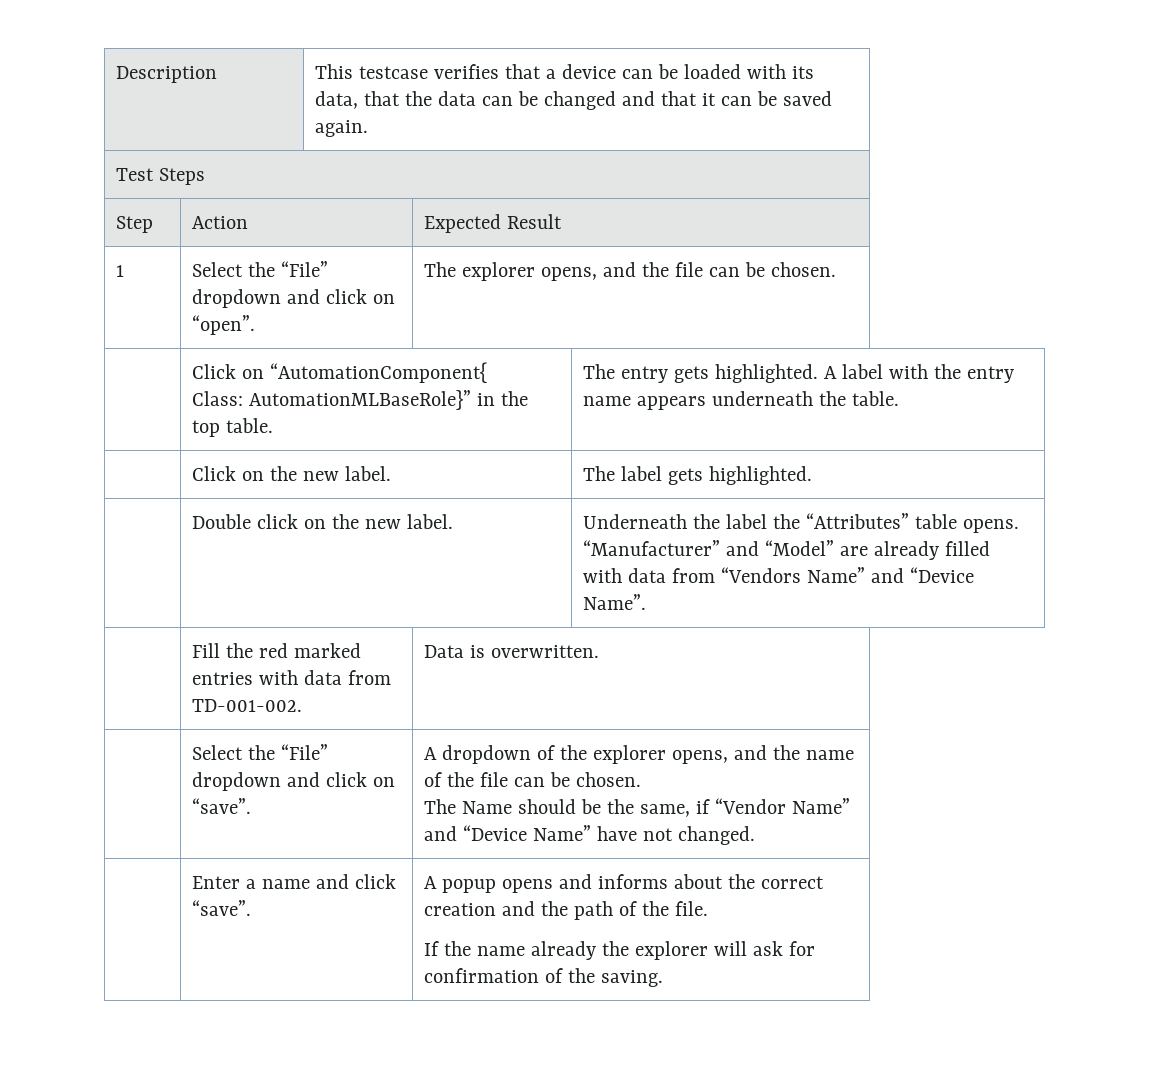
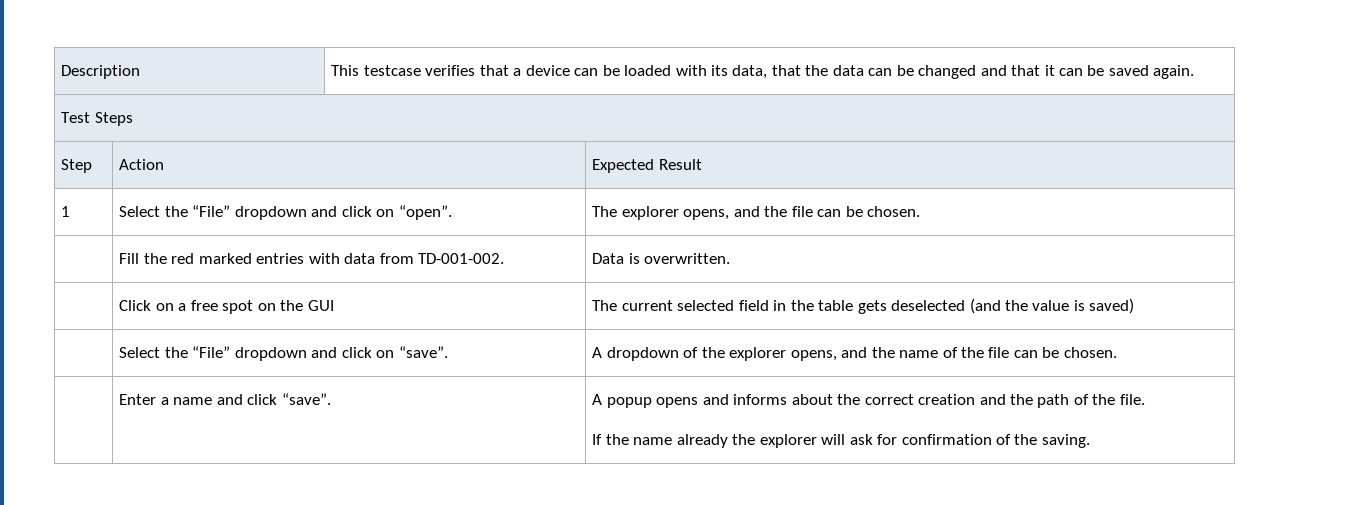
[192,362,488,383] [192,390,529,410] [192,418,274,437] [583,364,1014,383] [583,391,900,410] [192,466,392,481] [583,466,813,485] [192,514,453,529] [583,513,1019,533] [583,540,990,560] [583,567,974,583] [583,594,647,610] // | Click on “AutomationComponent{ // Class: AutomationMLBaseRole}” in the top table. | The entry gets highlighted. A label with the entry name appears underneath the table. // | Click on the new label. | The label gets highlighted. // | Double click on the new label. | Underneath the label the “Attributes” table opens. “Manufacturer” and “Model” are already filled with data from “Vendors Name” and “Device Name”. -> (921, 211) none
(600, 651) none -> [119,300,334,314] [592,298,1135,314] // | Click on a free spot on the GUI | The current selected field in the table gets deselected (and the value is saved)
[424,798,850,817] [424,825,755,845] // The Name should be the same, if “Vendor Name” and “Device Name” have not changed. -> (1117, 352) none

